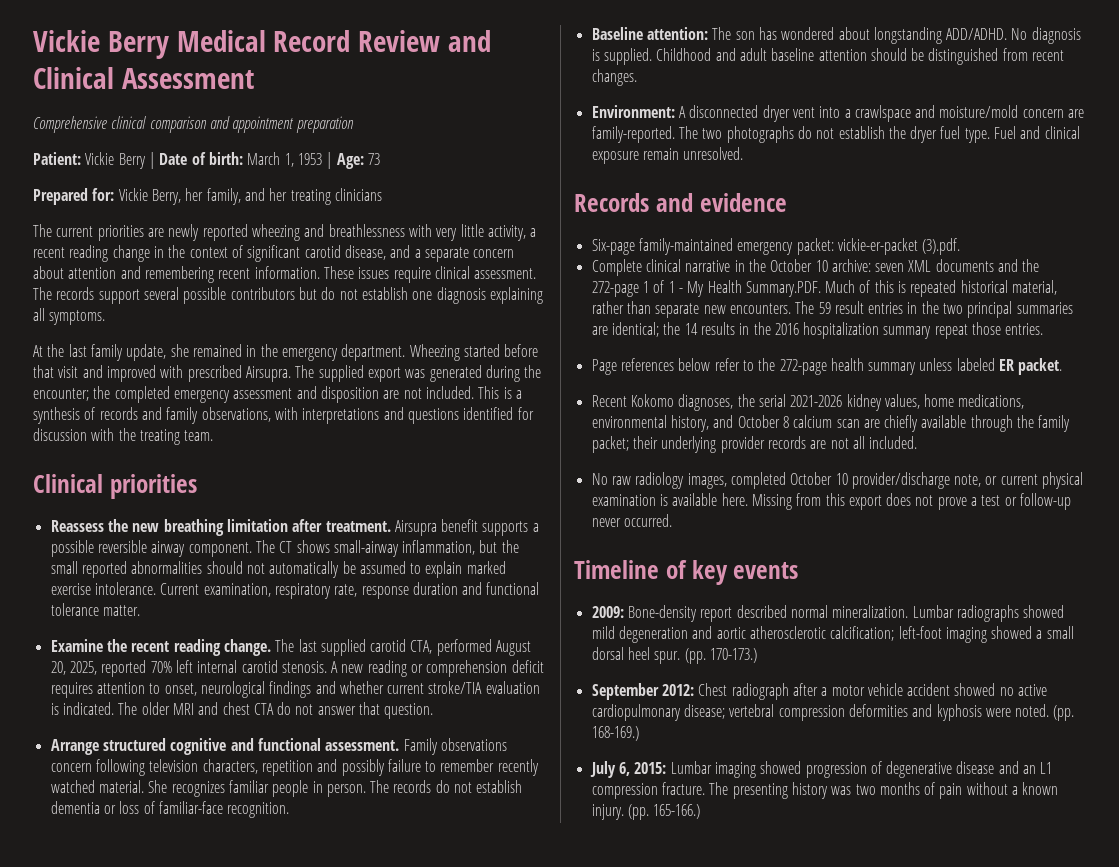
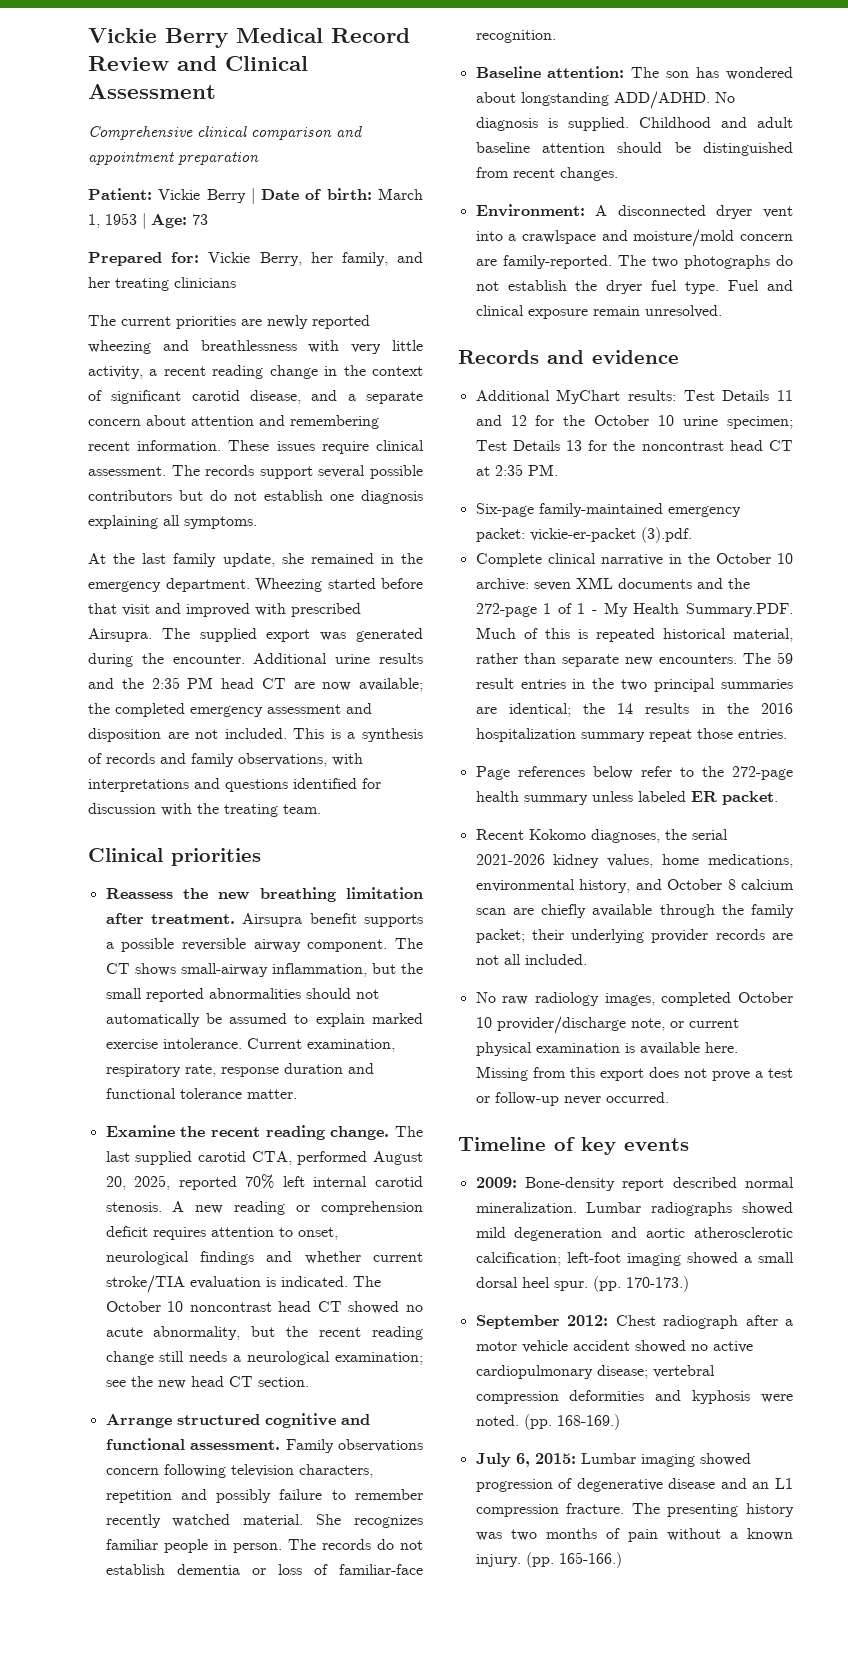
[33,388,89,401] encounter; -> [172,653,424,664] [88,677,423,692] encounter. Additional urine results and the 2:35 PM head CT are now available;
[141,702,434,719] older MRI and chest CTA do not answer that question. -> [105,1301,423,1314] [105,1326,423,1340] [105,1351,423,1365] [105,1376,309,1389] October 10 noncontrast head CT showed no acute abnormality, but the recent reading change still needs a neurological examination; see the new head CT section.
(787, 202) none -> [475,389,793,404] [475,415,793,429] [475,440,793,451] [475,464,558,476] // Additional MyChart results: Test Details 11 and 12 for the October 10 urine specimen; Test Details 13 for the noncontrast head CT at 2:35 PM.

